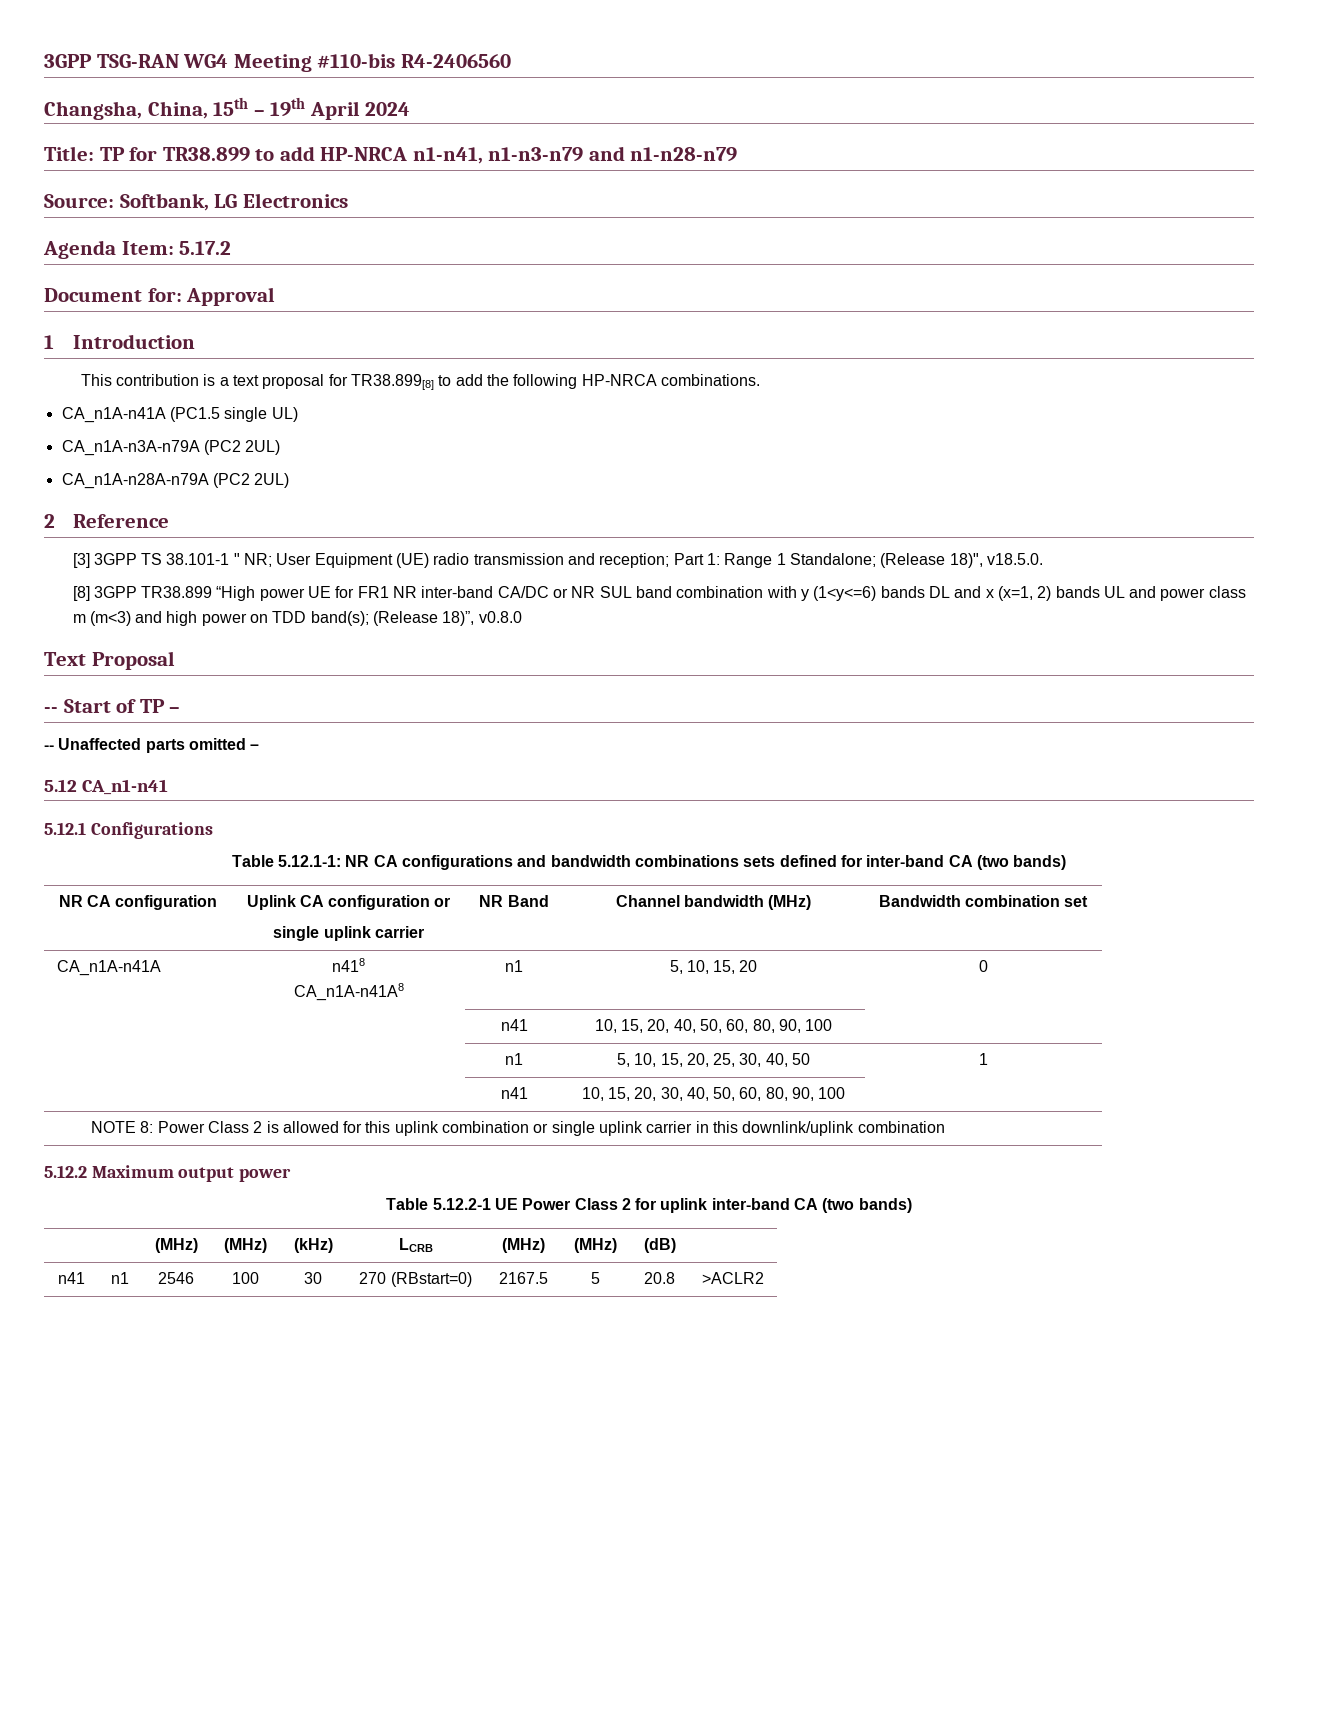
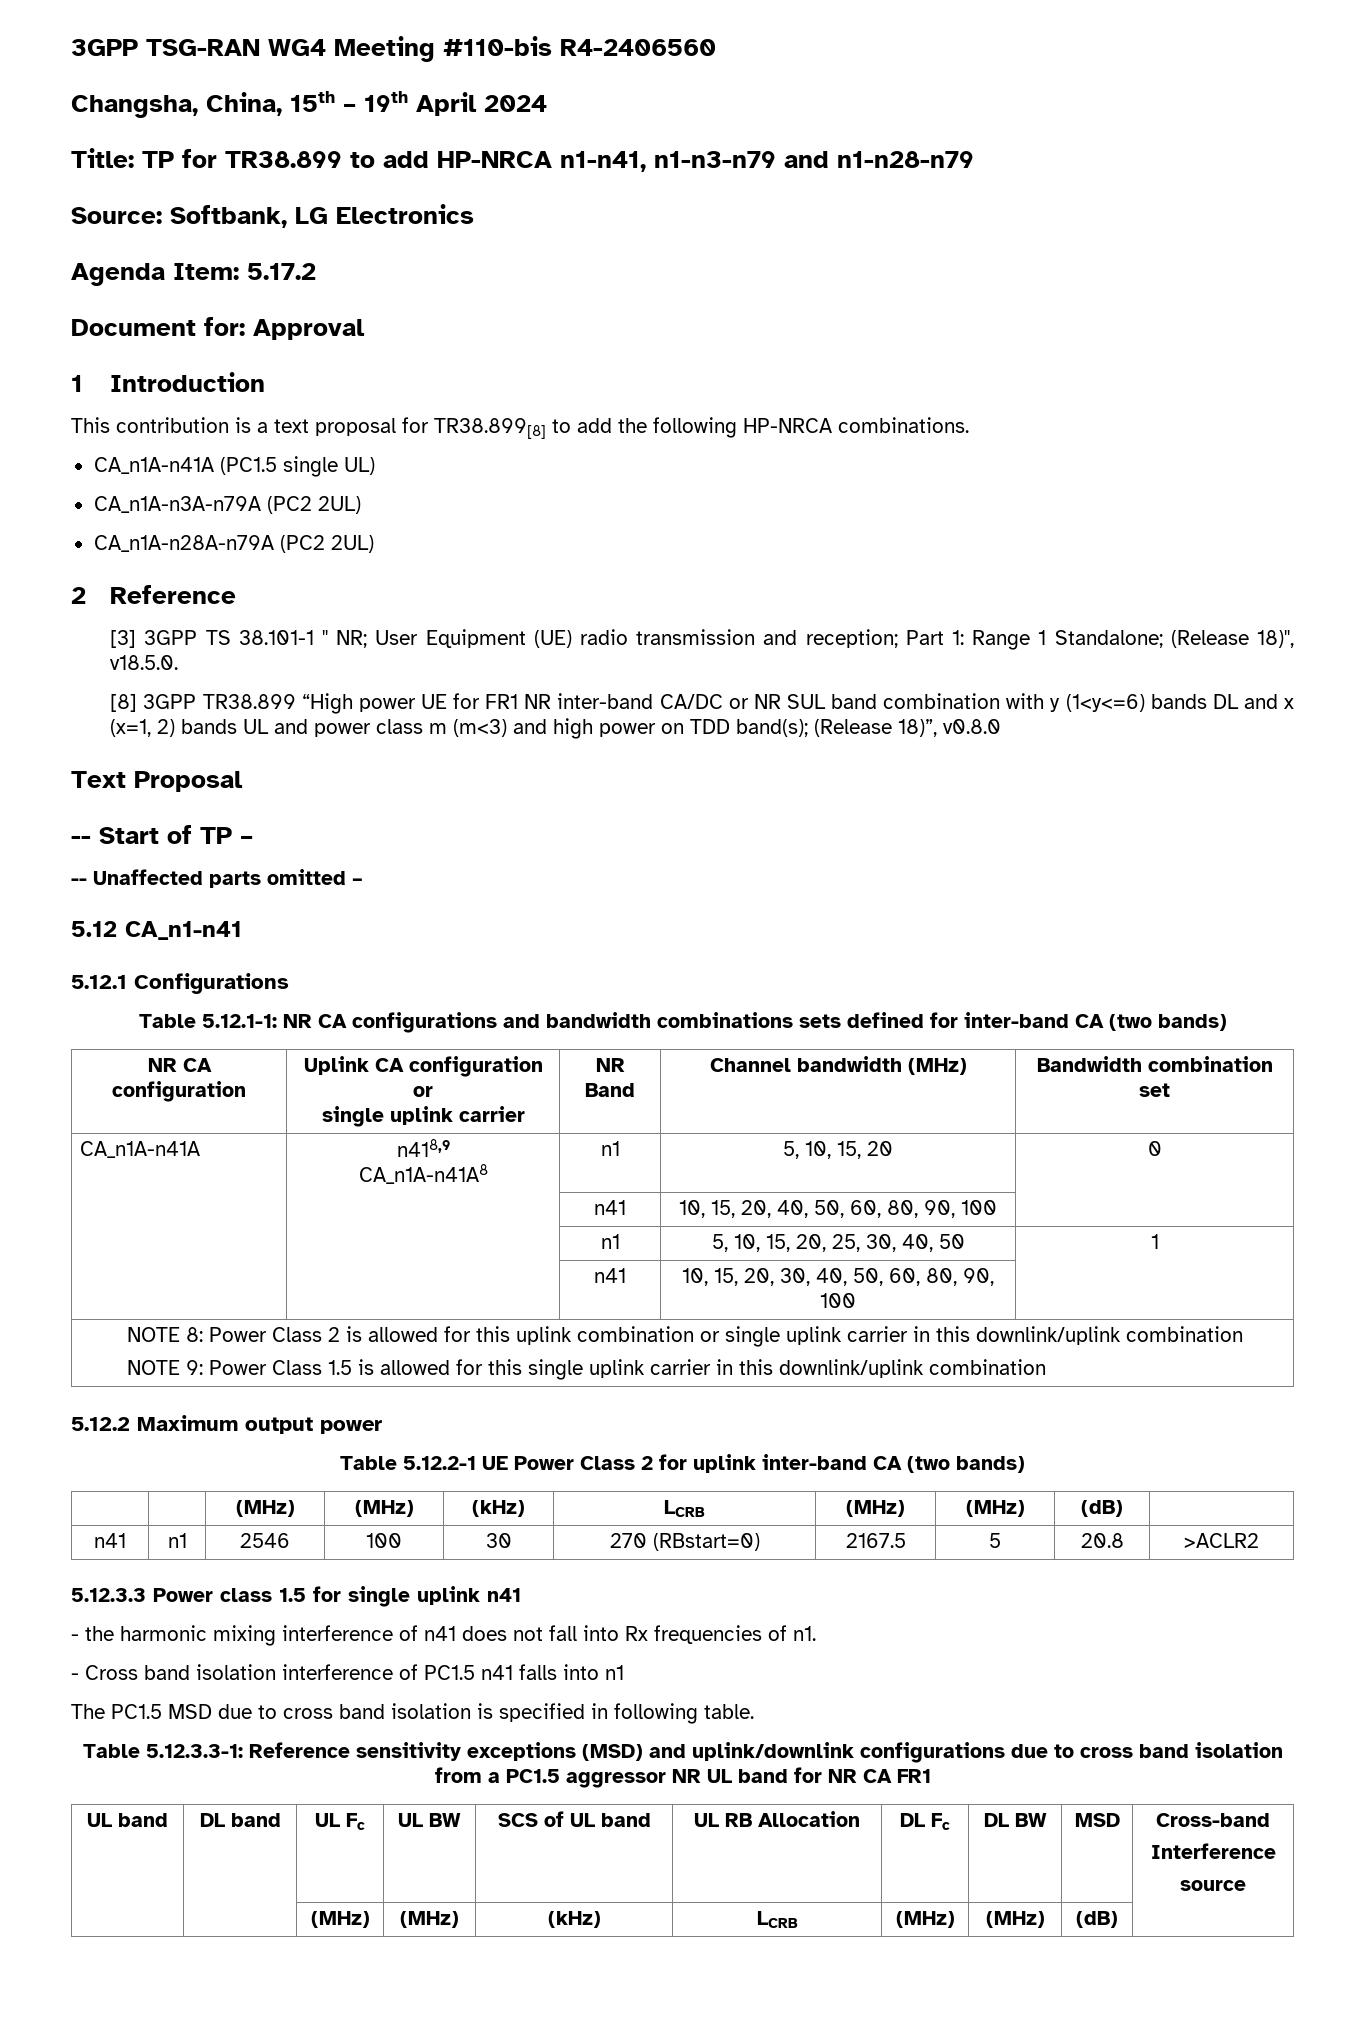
[332,958,365,972] n418 -> [396,1139,450,1157] n418,9
(945, 1127) none -> [126,1359,1046,1380] // NOTE 9: Power Class 1.5 is allowed for this single uplink carrier in this downlink/uplink combination
(764, 1278) none -> [71,1586,521,1607] [71,1625,816,1646] [71,1664,624,1680] [71,1703,754,1724] [82,1742,1283,1763] [434,1767,931,1788] [87,1813,168,1827] [199,1813,281,1827] [315,1813,365,1830] [398,1813,461,1827] [497,1811,651,1827] [694,1811,860,1827] [900,1813,950,1830] [983,1813,1047,1827] [1074,1813,1120,1827] [1156,1813,1270,1827] [1150,1843,1276,1859] [1180,1880,1246,1891] [310,1911,370,1928] [400,1911,459,1928] [547,1911,601,1928] [756,1911,798,1928] [895,1911,955,1928] [985,1911,1045,1928] [1076,1911,1118,1928] // 5.12.3.3 Power class 1.5 for single uplink n41 // - the harmonic mixing interference of n41 does not fall into Rx frequencies of n1. // - Cross band isolation interference of PC1.5 n41 falls into n1 // The PC1.5 MSD due to cross band isolation is specified in following table. // Table 5.12.3.3-1: Reference sensitivity exceptions (MSD) and uplink/downlink configurations due to cross band isolation from a PC1.5 aggressor NR UL band for NR CA FR1 // UL band | DL band | UL Fc | UL BW | SCS of UL band | UL RB Allocation | DL Fc | DL BW | MSD | Cross-band // Interference // source // | | (MHz) | (MHz) | (kHz) | LCRB | (MHz) | (MHz) | (dB) |

